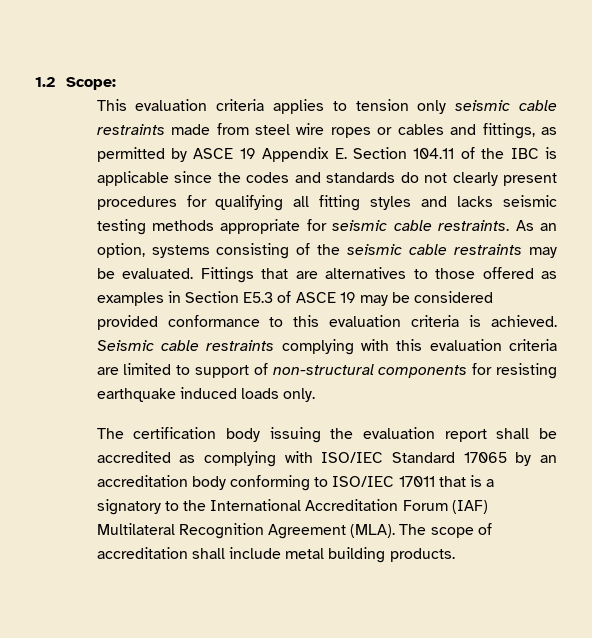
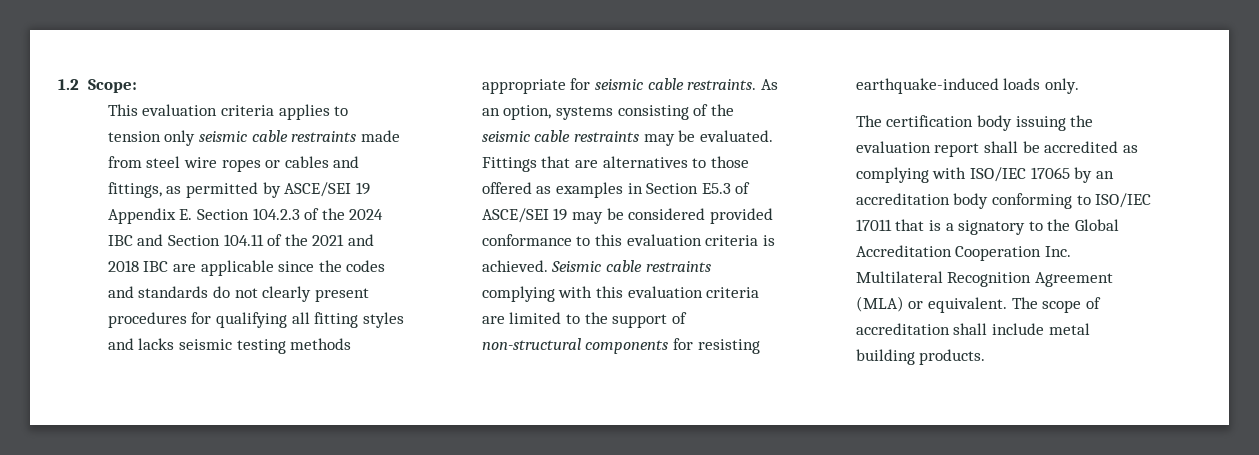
[193,148,234,159] ASCE -> [284,182,352,197] ASCE/SEI
[413,147,557,159] 104.11 of the IBC is -> [252,208,384,220] [107,234,374,246] [107,260,196,272] 104.2.3 of the 2024 IBC and Section 104.11 of the 2021 and 2018 IBC are
[295,292,336,303] ASCE -> [481,208,549,223] ASCE/SEI
(191, 370) none -> [584,312,608,324] the
[96,387,237,402] earthquake induced -> [855,78,999,94] earthquake-induced
[391,452,455,463] Standard -> (1026, 174) none
[210,499,488,514] [96,523,396,539] International Accreditation Forum (IAF) Multilateral Recognition Agreement (MLA). -> [1074,219,1119,231] [855,245,1071,261] [855,271,1113,287] [855,296,1007,313] Global Accreditation Cooperation Inc. Multilateral Recognition Agreement (MLA) or equivalent.

